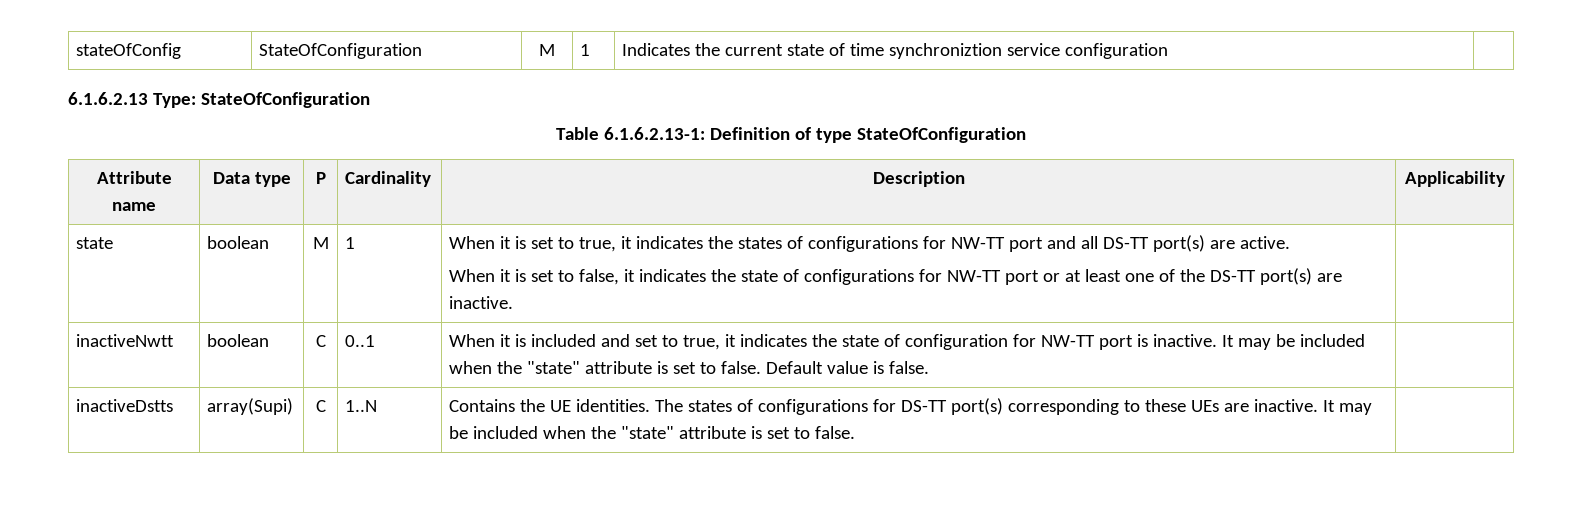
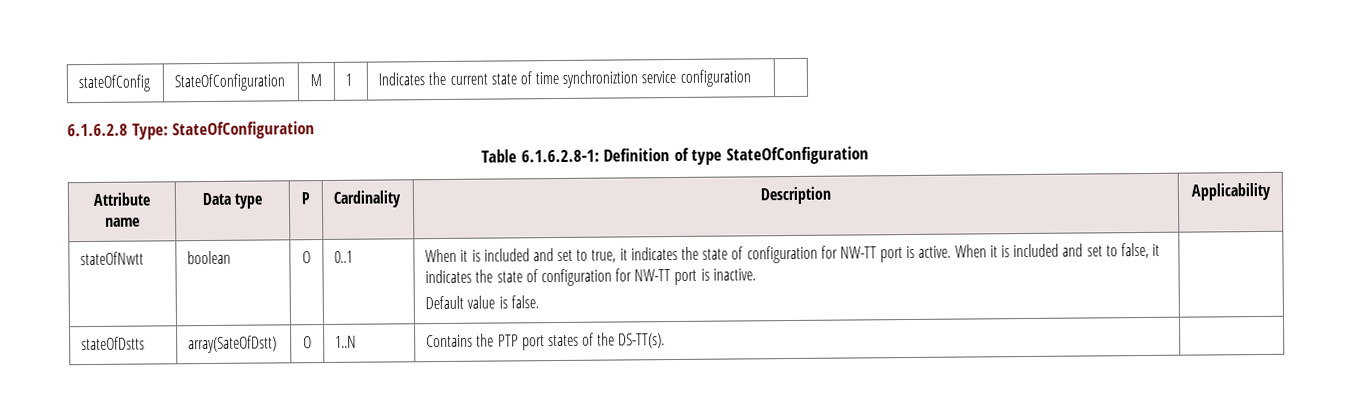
[68,92,148,105] 6.1.6.2.13 -> [67,123,128,137] 6.1.6.2.8
[604,127,706,140] 6.1.6.2.13-1: -> [520,149,600,163] 6.1.6.2.8-1:
[76,237,114,249] [207,236,270,249] [312,237,329,249] [345,237,356,249] [449,235,1291,252] [449,268,1343,285] [449,296,514,309] [76,334,175,347] [207,334,270,347] [315,335,326,347] state | boolean | M | 1 | When it is set to true, it indicates the states of configurations for NW-TT port and all DS-TT port(s) are active. // When it is set to false, it indicates the state of configurations for NW-TT port or at least one of the DS-TT port(s) are inactive. | // inactiveNwtt | boolean | C -> [80,251,145,266] [187,250,232,265] [302,251,311,264] stateOfNwtt | boolean | O
[1153,334,1366,350] [449,361,762,374] inactive. It may be included when the "state" attribute is set to false. -> [918,242,1161,259] [425,268,756,287] active. When it is included and set to false, it indicates the state of configuration for NW-TT port is inactive. //
[76,399,174,412] [207,398,294,415] [315,400,326,412] inactiveDstts | array(Supi) | C -> [81,336,146,351] [188,335,278,354] [303,336,312,349] stateOfDstts | array(SateOfDstt) | O
[550,398,1373,415] [449,426,856,439] UE identities. The states of configurations for DS-TT port(s) corresponding to these UEs are inactive. It may be included when the "state" attribute is set to false. -> [497,332,666,351] PTP port states of the DS-TT(s).

